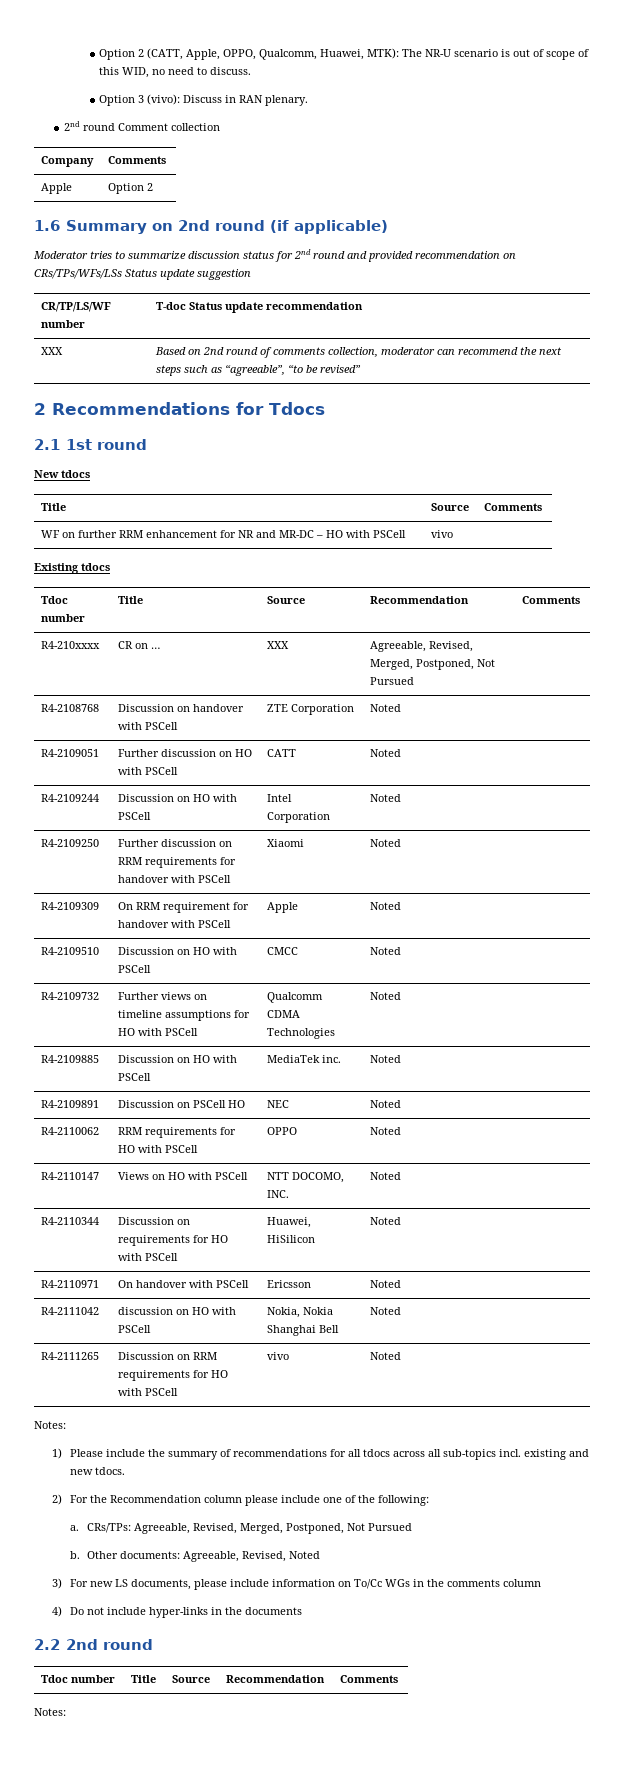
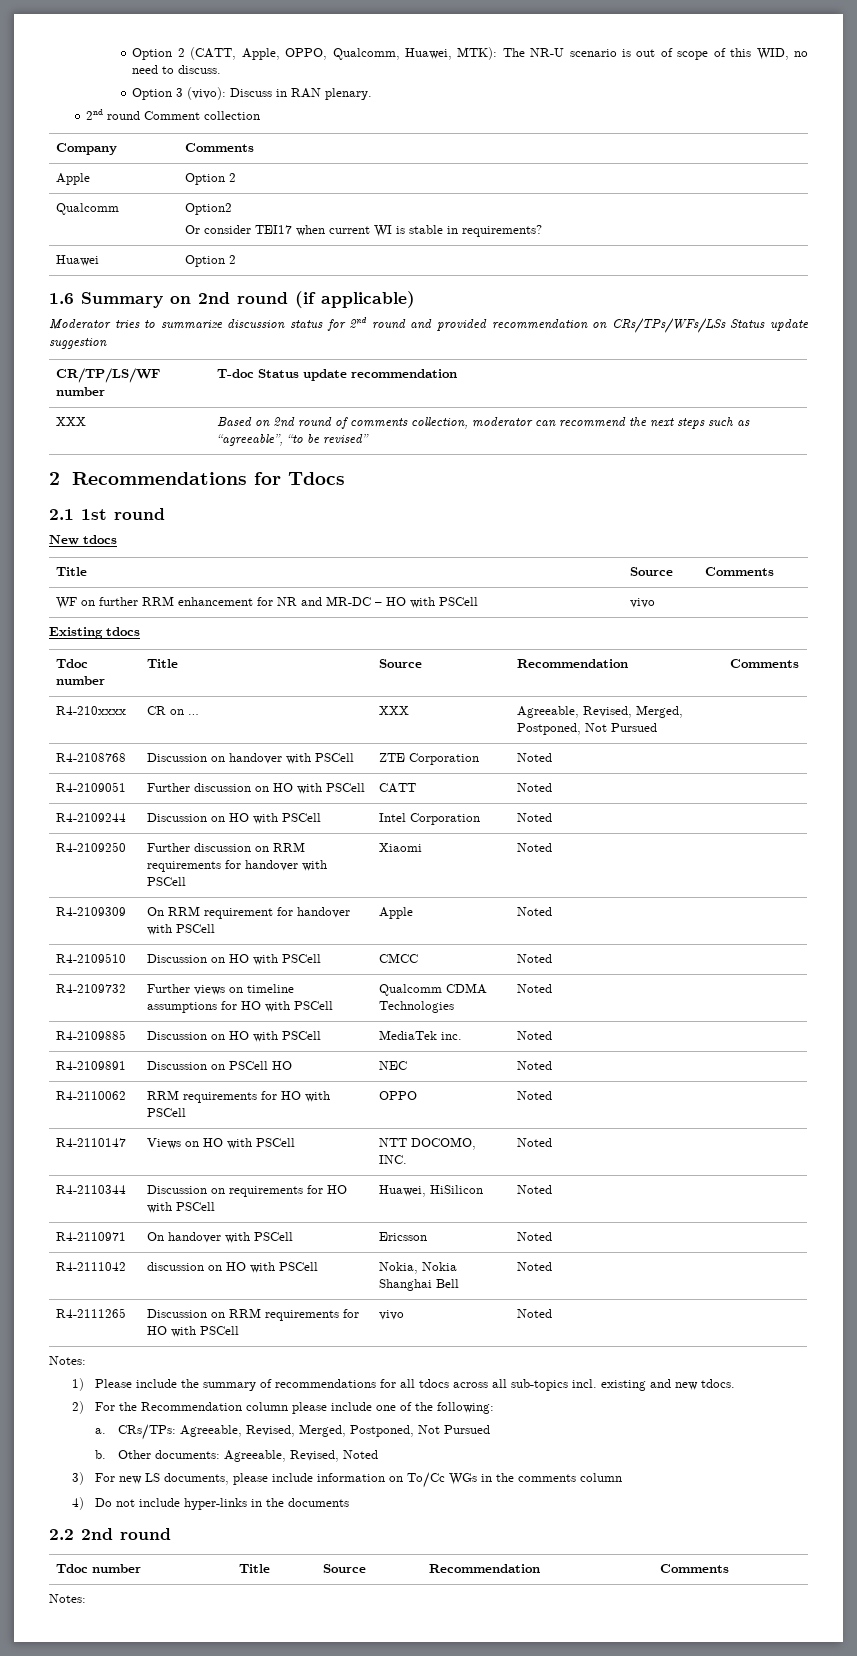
(154, 187) none -> [55,203,119,215] [184,203,232,215] [184,225,542,237] [55,255,99,266] [184,255,236,267] // Qualcomm | Option2 // Or consider TEI17 when current WI is stable in requirements? // Huawei | Option 2

